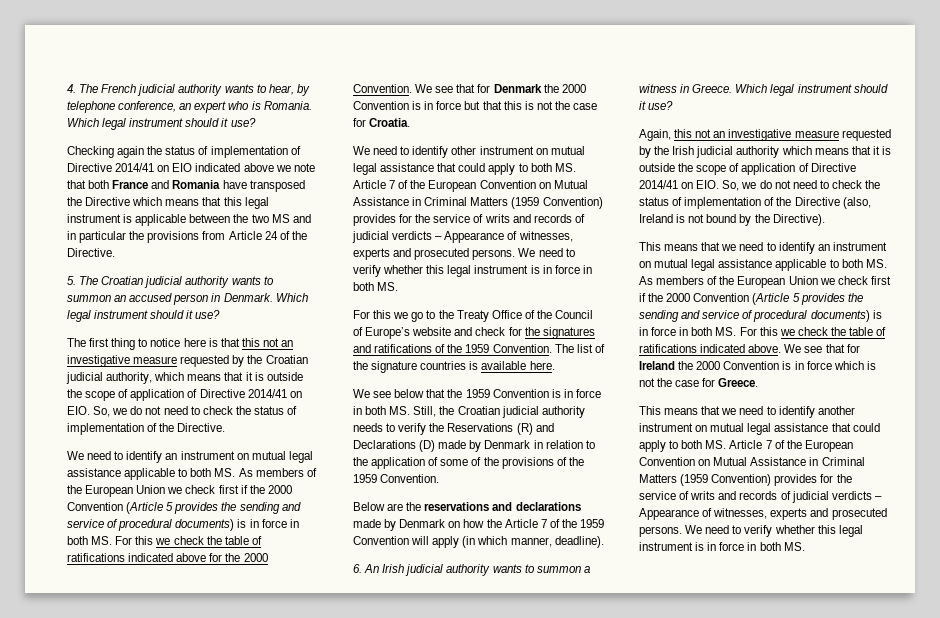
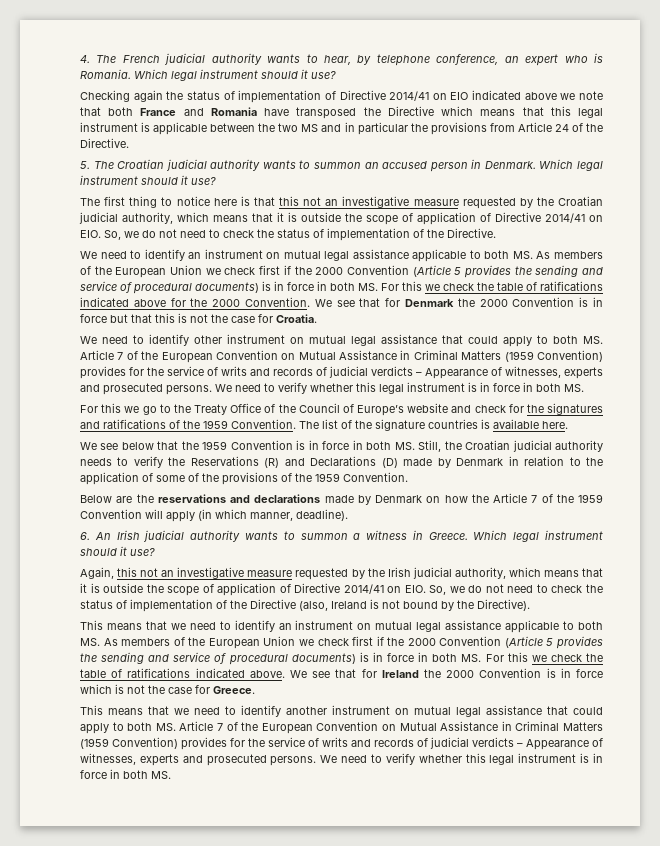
[736,146,780,158] authority -> [454,567,506,579] authority,

